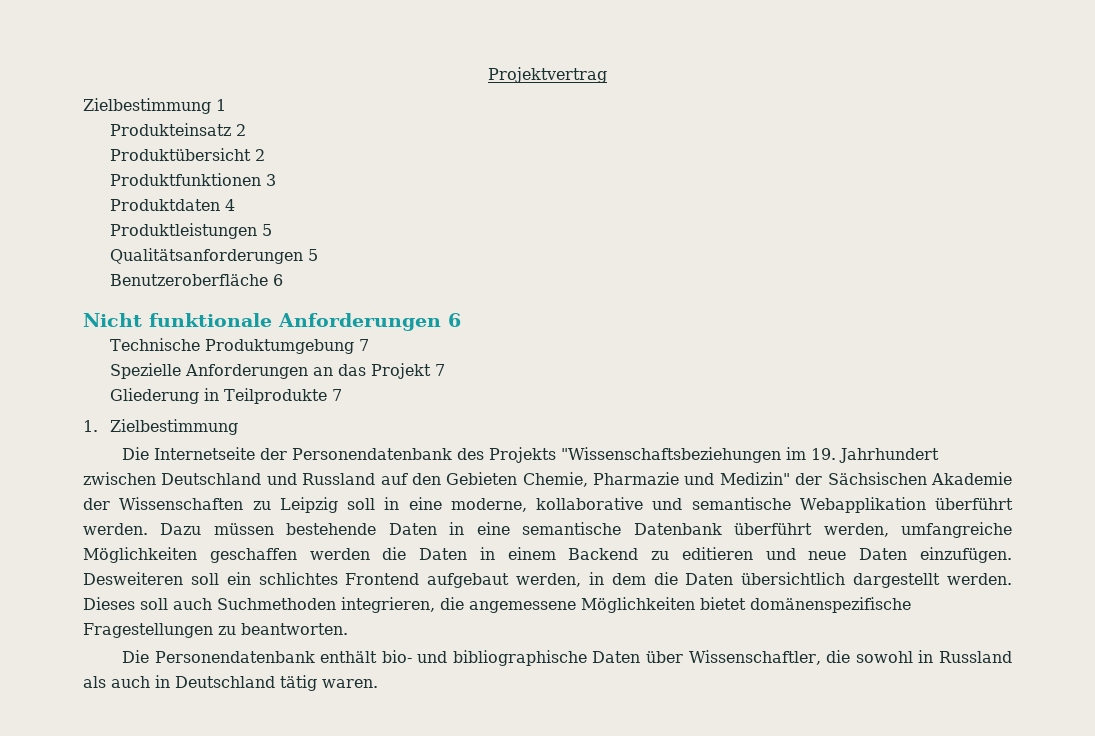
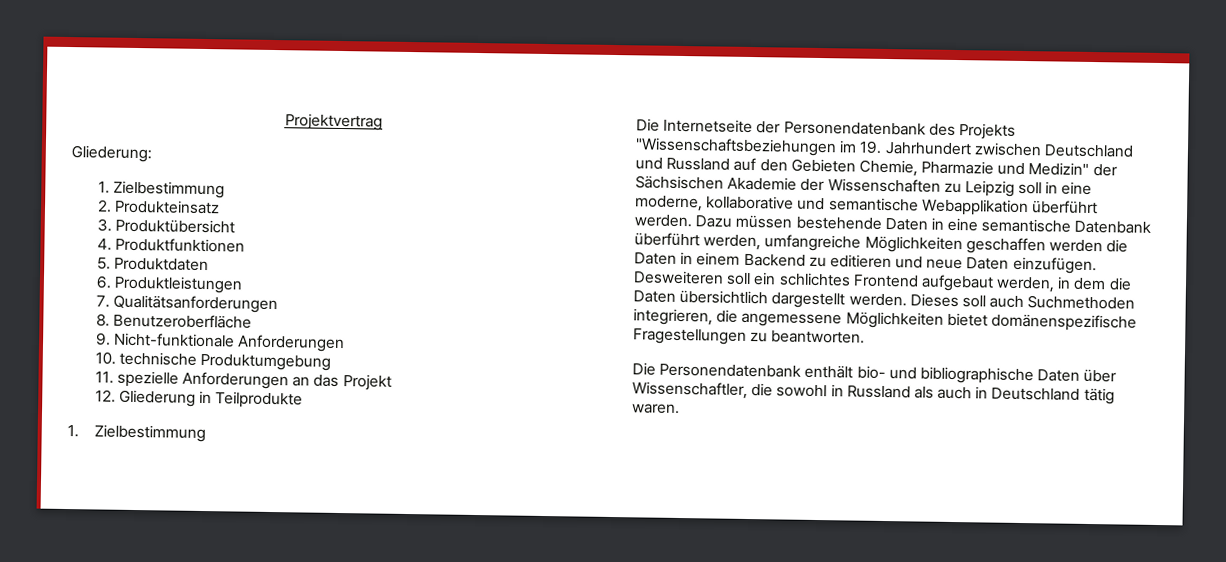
[83,98,226,114] Zielbestimmung 1 // -> [71,145,152,163] [97,180,225,199] [96,199,112,213] Gliederung: // 1. Zielbestimmung // 2.
[236,124,247,136] 2 // -> [96,218,112,232] // 3.
[255,149,266,161] 2 // -> [96,238,112,251] // 4.
[266,174,277,186] 3 // -> [96,257,111,270] // 5.
[225,199,236,211] 4 // -> [95,275,112,289] // 6.
[262,224,273,236] 5 // -> [95,295,110,308] // 7.
[308,249,319,261] 5 // -> [95,313,110,327] // 8.
[273,274,284,286] [83,313,461,331] [110,338,201,351] 6 // Nicht funktionale Anforderungen 6 // Technische -> [95,332,345,353] [94,351,197,366] // 9. Nicht-funktionale Anforderungen // 10. technische
[359,339,370,351] [110,363,182,379] 7 // Spezielle -> [94,370,179,388] // 11. spezielle
[435,364,446,376] 7 // -> [94,389,116,403] // 12.
[332,389,343,401] 7 -> (304, 400) none

